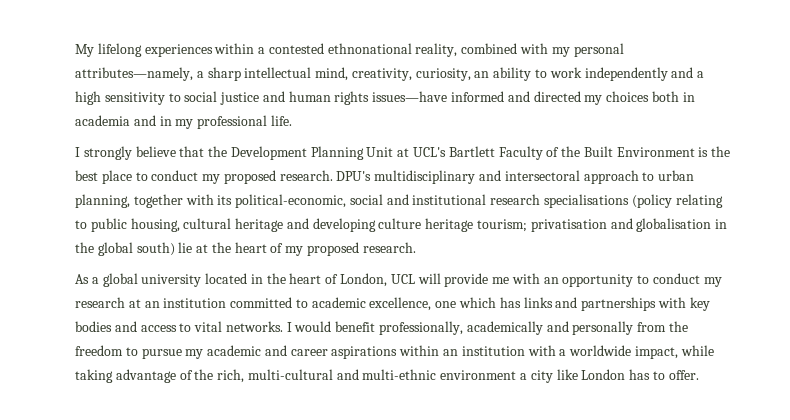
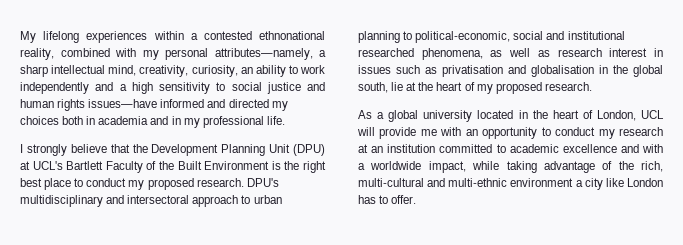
(394, 152) none -> [293,144,325,156] (DPU)
(731, 151) none -> [303,161,326,173] right
[75,194,723,208] [75,218,528,232] planning, together with its political-economic, social and institutional research specialisations (policy relating to public housing, cultural heritage and developing culture heritage tourism; -> [358,31,625,43] [358,48,663,60] [358,65,437,74] planning to political-economic, social and institutional researched phenomena, as well as research interest in issues such as
[136,242,175,256] south) -> [358,82,388,93] south,
[369,297,710,311] [75,321,688,335] [75,345,525,359] excellence, one which has links and partnerships with key bodies and access to vital networks. I would benefit professionally, academically and personally from the freedom to pursue my academic and career aspirations within an institution -> [562,144,639,153] excellence and

